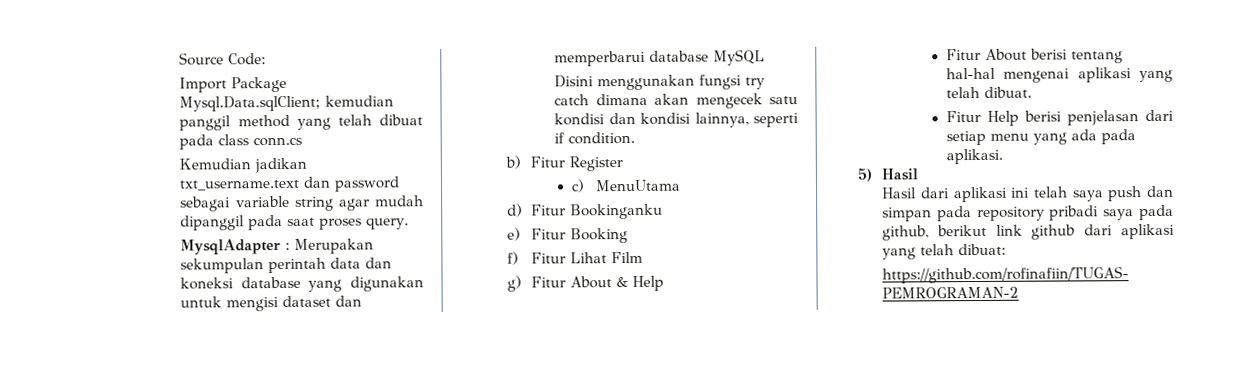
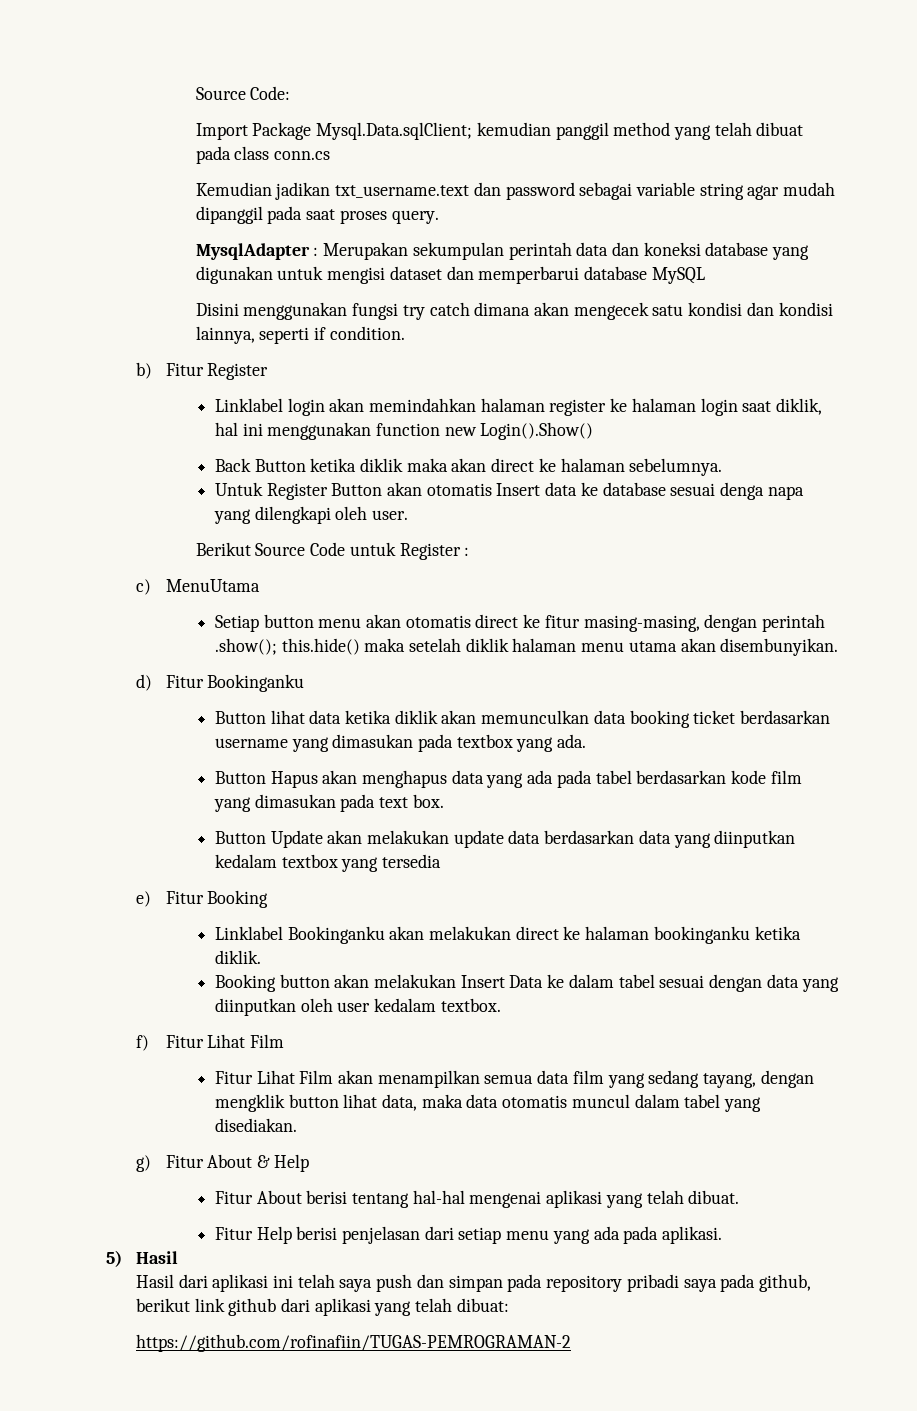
[570,179,682,193] [507,203,664,220] [507,227,629,244] [507,251,644,265] c) MenuUtama // d) Fitur Bookinganku // e) Fitur Booking // f) Fitur Lihat Film -> [214,398,823,416] [214,422,594,440] [214,458,723,476] [214,482,804,500] [213,506,409,524] [195,542,470,560] [135,579,260,595] [214,614,826,632] [214,638,839,656] [135,674,305,692] [214,710,831,728] [214,734,587,752] [214,770,802,788] [213,794,444,812] [214,830,796,848] [214,854,442,872] [135,890,269,908] [214,926,801,944] [214,950,261,964] [214,974,839,992] [214,998,501,1016] [135,1034,285,1051] [214,1070,814,1088] [214,1094,762,1112] [214,1118,297,1132] Linklabel login akan memindahkan halaman register ke halaman login saat diklik, hal ini menggunakan function new Login().Show() // Back Button ketika diklik maka akan direct ke halaman sebelumnya. // Untuk Register Button akan otomatis Insert data ke database sesuai denga napa yang dilengkapi oleh user. // Berikut Source Code untuk Register : // c) MenuUtama // Setiap button menu akan otomatis direct ke fitur masing-masing, dengan perintah .show(); this.hide() maka setelah diklik halaman menu utama akan disembunyikan. // d) Fitur Bookinganku // Button lihat data ketika diklik akan memunculkan data booking ticket berdasarkan username yang dimasukan pada textbox yang ada. // Button Hapus akan menghapus data yang ada pada tabel berdasarkan kode film yang dimasukan pada text box. // Button Update akan melakukan update data berdasarkan data yang diinputkan kedalam textbox yang tersedia // e) Fitur Booking // Linklabel Bookinganku akan melakukan direct ke halaman bookinganku ketika diklik. // Booking button akan melakukan Insert Data ke dalam tabel sesuai dengan data yang diinputkan oleh user kedalam textbox. // f) Fitur Lihat Film // Fitur Lihat Film akan menampilkan semua data film yang sedang tayang, dengan mengklik button lihat data, maka data otomatis muncul dalam tabel yang disediakan.

